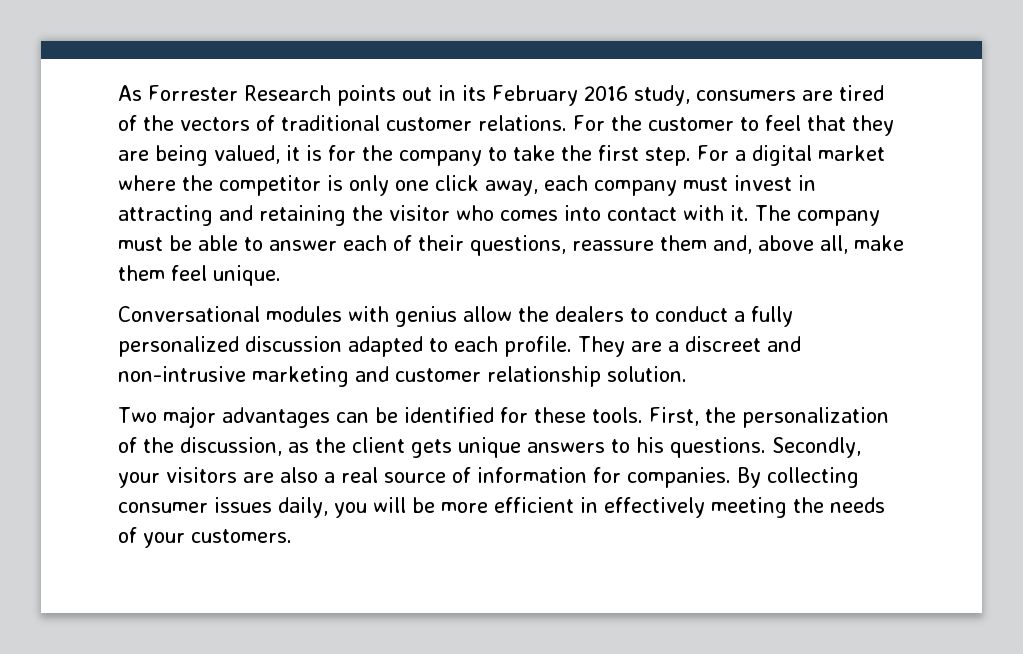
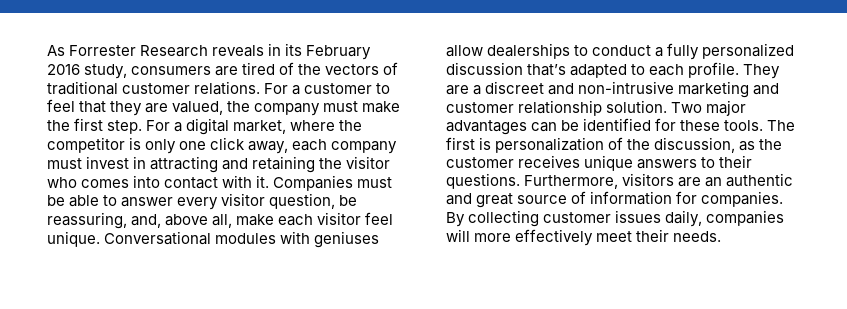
[336,85,432,106] points out -> [212,45,265,57] reveals
[610,115,642,131] the -> [292,85,301,95] a
[155,145,555,166] being valued, it is for the company to take -> [172,101,401,116] valued, the company must make
[817,145,885,161] market -> [233,120,287,134] market,
[755,205,880,226] The company -> [273,175,354,191] Companies
[343,235,707,256] each of their questions, reassure them -> [177,193,358,210] [47,212,127,229] every visitor question, be reassuring,
[118,265,165,281] them -> [278,212,362,226] each visitor
(281, 275) // -> (100, 239) none
[395,306,624,327] genius allow the dealers -> [314,231,380,248] [446,43,571,59] geniuses allow dealerships
(342, 344) none -> [527,64,567,76] that’s
(687, 374) // -> (668, 106) none
[648,407,736,426] First, the -> [767,120,796,131] [446,137,492,150] The first is
[352,437,452,458] client gets -> [446,155,581,168] customer receives
[636,437,861,458] [118,467,378,488] his questions. Secondly, your visitors are also a real -> [719,155,753,168] [446,173,794,189] [446,193,514,208] their questions. Furthermore, visitors are an authentic and great
[118,502,208,513] consumer -> [543,212,612,223] customer
[334,497,885,518] [118,527,292,548] you will be more efficient in effectively meeting the needs of your customers. -> [706,210,785,226] [446,229,722,246] companies will more effectively meet their needs.

